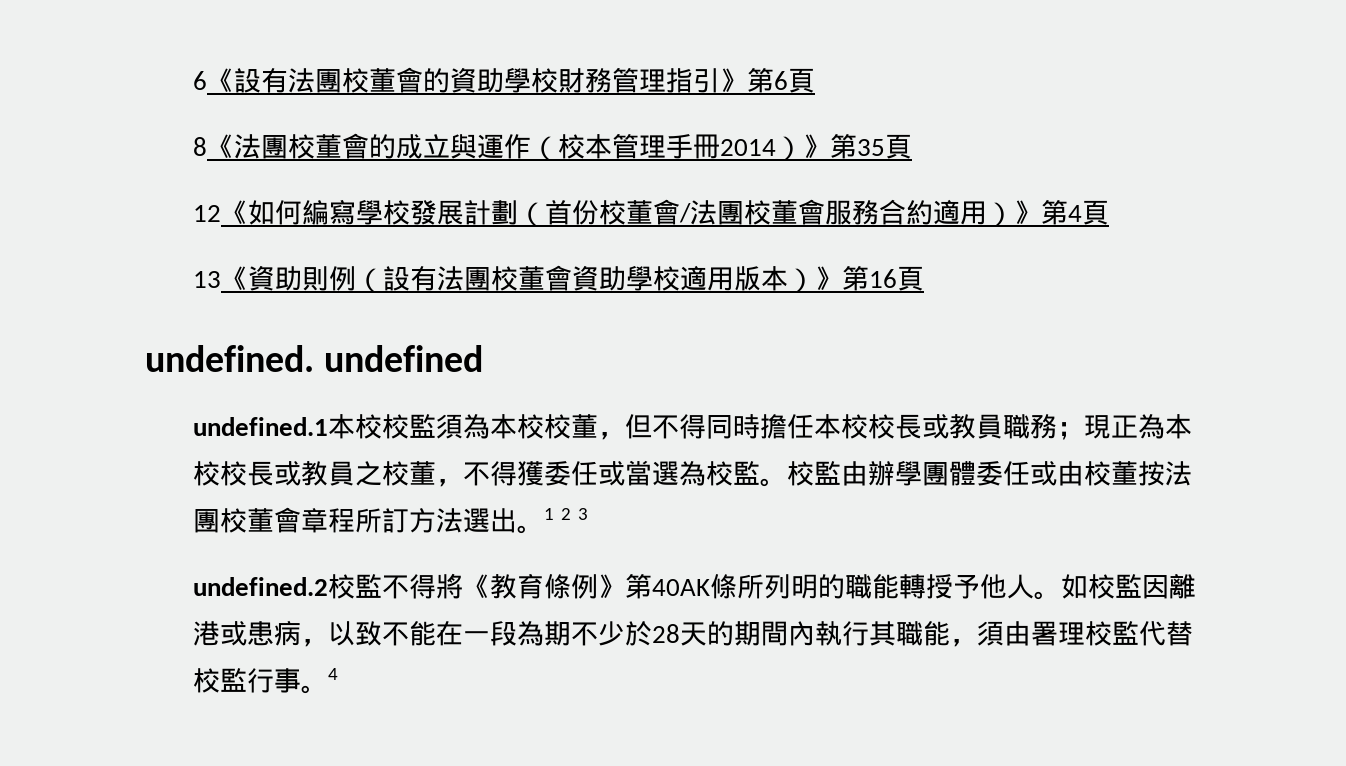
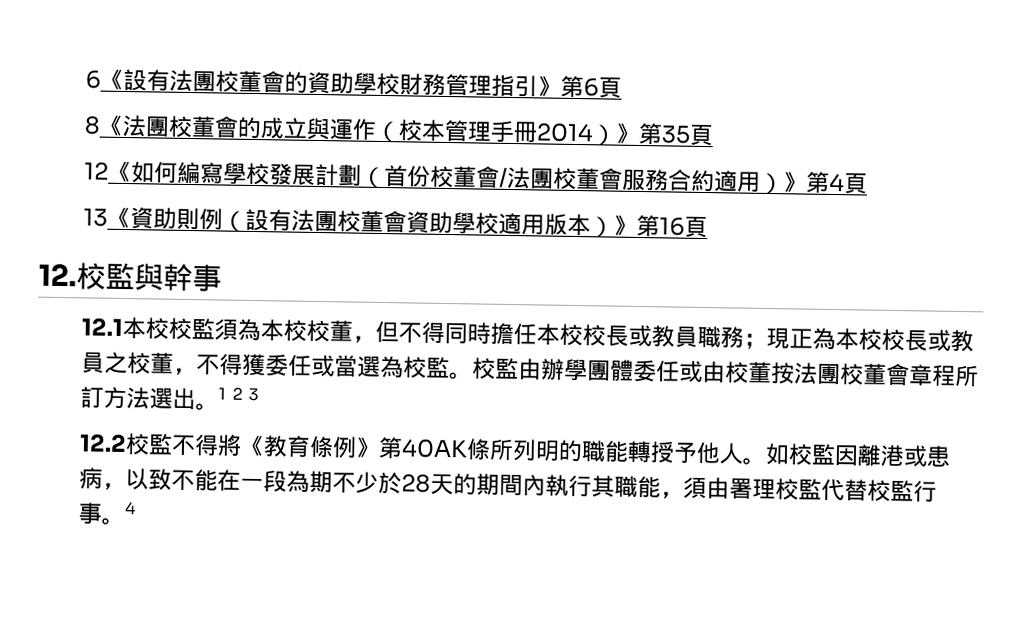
[145,345,484,372] [192,417,328,436] undefined. undefined // undefined.1 -> [38,262,222,292] [81,317,124,336] 12.校監與幹事 // 12.1
[192,577,328,596] undefined.2 -> [79,433,128,453] 12.2

